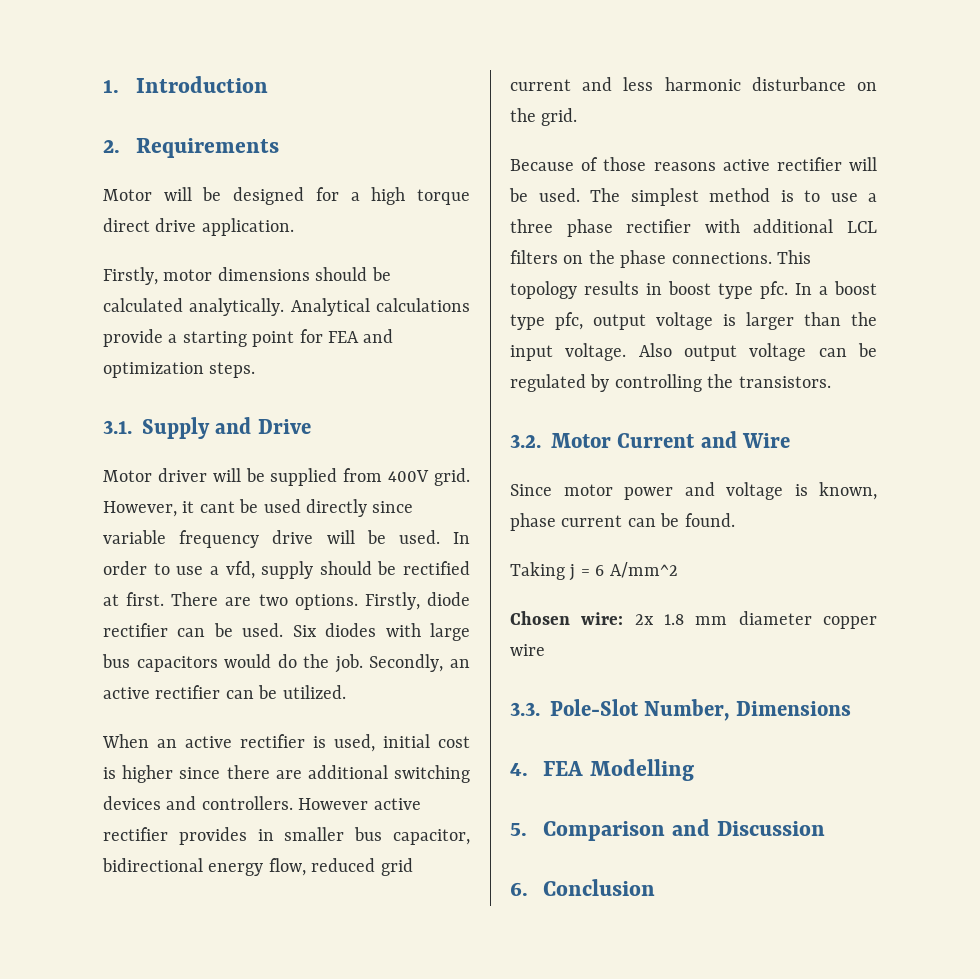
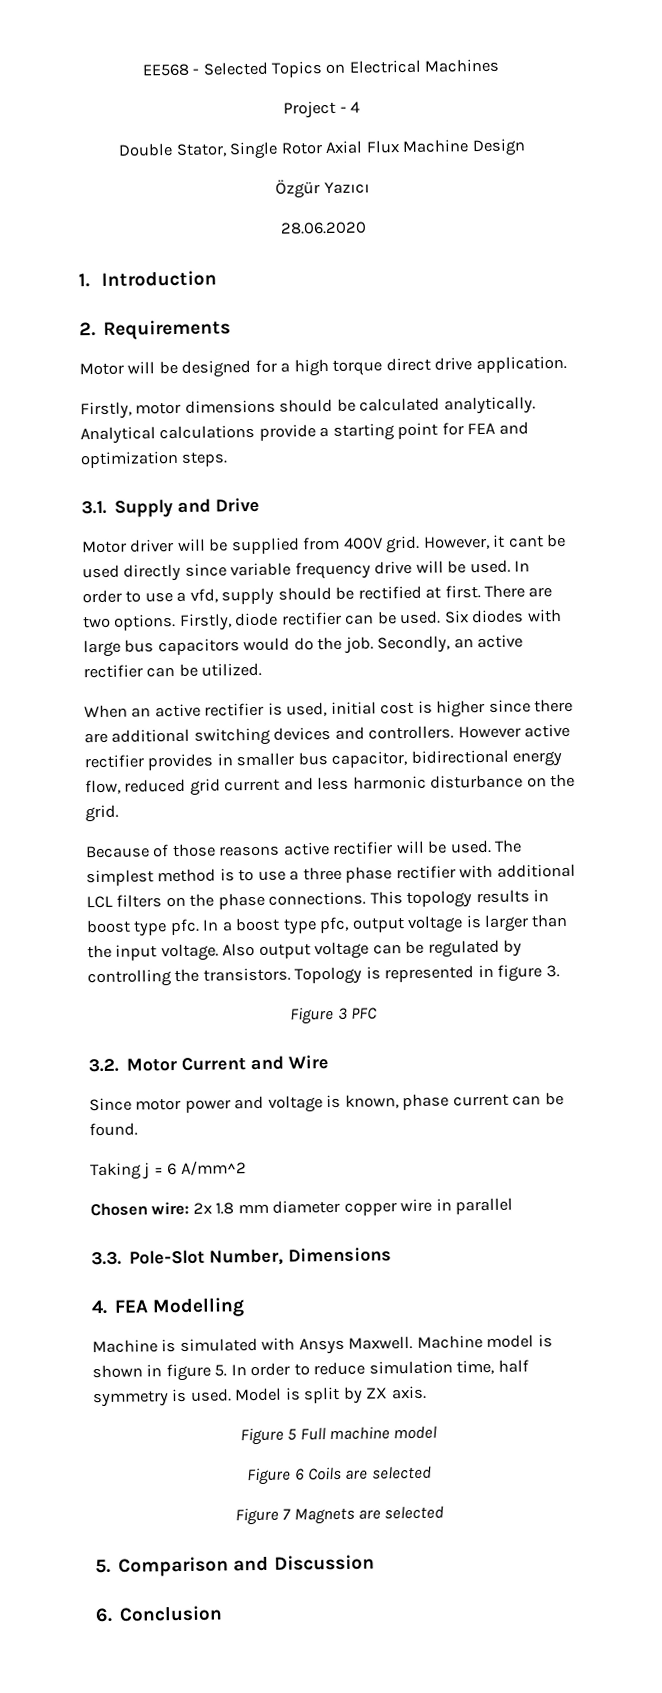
(103, 86) none -> [141,58,501,78] [283,100,360,119] [118,138,526,160] [275,179,370,199] [279,221,367,235] EE568 - Selected Topics on Electrical Machines // Project - 4 // Double Stator, Single Rotor Axial Flux Machine Design // Özgür Yazıcı // 28.06.2020 //
(831, 382) none -> [294,964,560,985] [290,1006,378,1025] Topology is represented in figure 3. // Figure 3 PFC
(545, 650) none -> [435,1197,514,1215] in parallel
(695, 770) none -> [92,1334,553,1355] [92,1359,529,1382] [93,1385,427,1408] [239,1425,438,1446] [247,1465,432,1486] [234,1505,445,1526] // Machine is simulated with Ansys Maxwell. Machine model is shown in figure 5. In order to reduce simulation time, half symmetry is used. Model is split by ZX axis. // Figure 5 Full machine model // Figure 6 Coils are selected // Figure 7 Magnets are selected

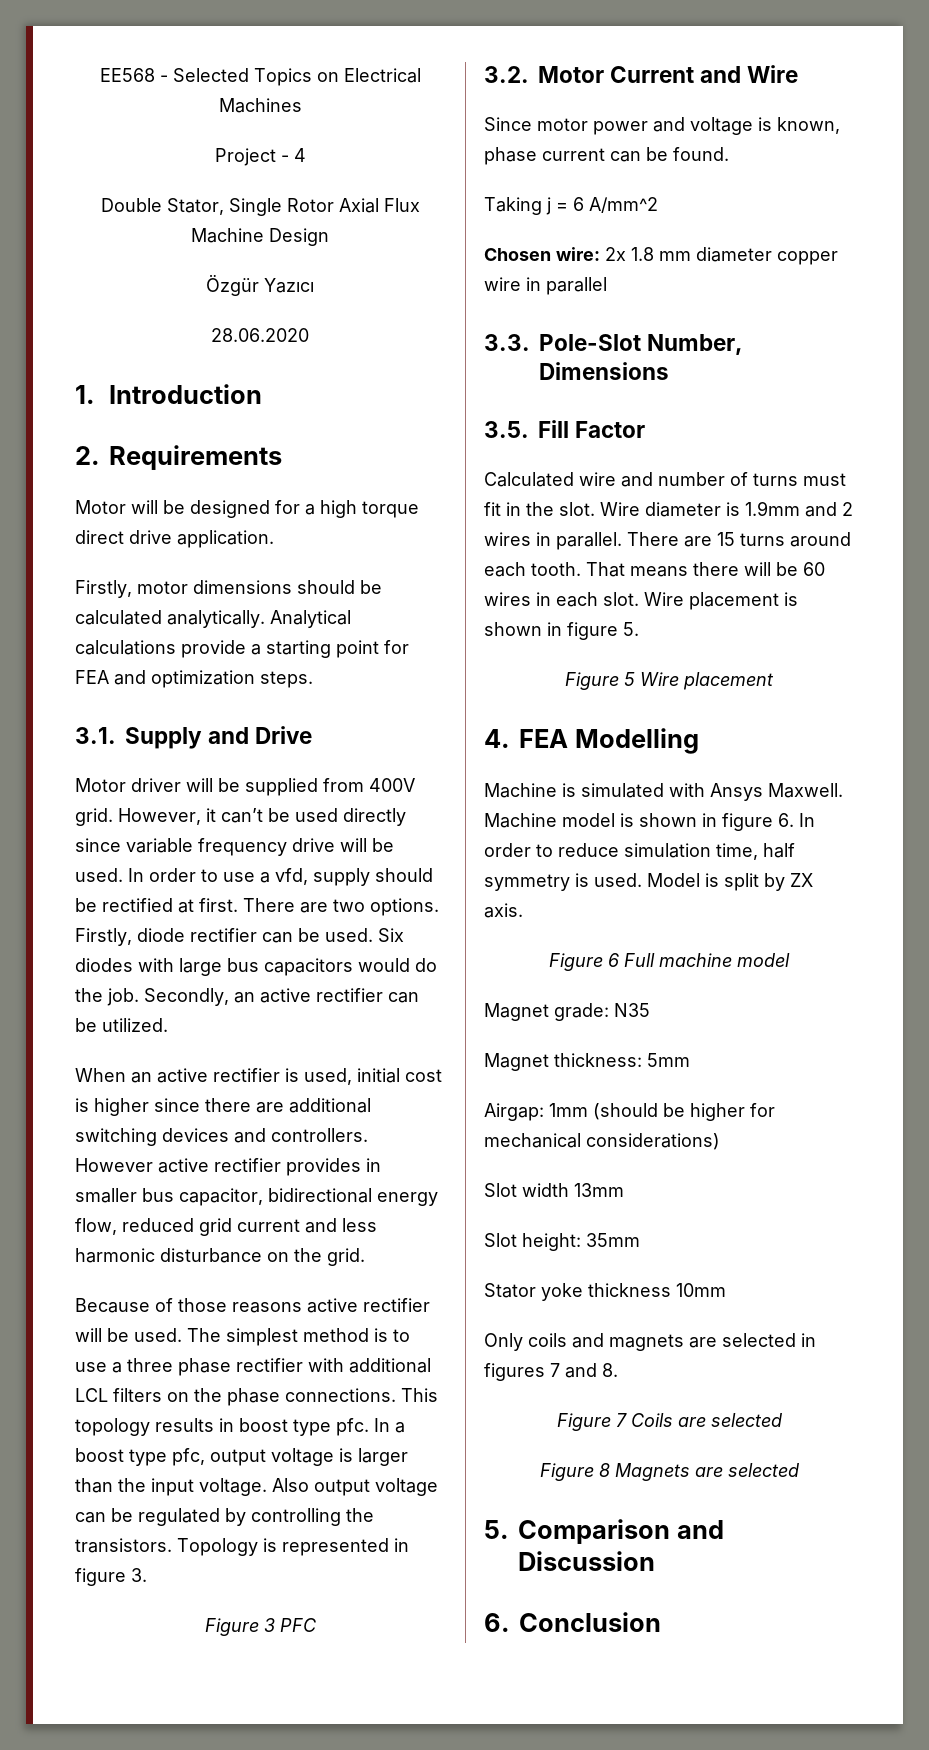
[508,535,544,548] cant -> [221,808,263,823] can’t
(393, 1255) none -> [484,420,646,438] [484,472,846,487] [484,501,853,517] [484,532,851,550] [484,562,825,577] [484,592,798,610] [484,622,639,640] [565,672,774,690] // 3.5. Fill Factor // Calculated wire and number of turns must fit in the slot. Wire diameter is 1.9mm and 2 wires in parallel. There are 15 turns around each tooth. That means there will be 60 wires in each slot. Wire placement is shown in figure 5. // Figure 5 Wire placement
[214,1364,228,1377] 5. -> [778,813,794,827] 6.
[287,1428,298,1441] 5 -> [608,953,619,967] 6
[247,1467,305,1486] // Figure 6 -> [484,1003,650,1021] [484,1053,690,1071] [484,1103,775,1121] [484,1133,720,1150] [484,1183,624,1197] [484,1233,640,1251] [484,1283,726,1301] [484,1333,816,1351] [484,1363,618,1381] [556,1413,627,1431] // Magnet grade: N35 // Magnet thickness: 5mm // Airgap: 1mm (should be higher for mechanical considerations) // Slot width 13mm // Slot height: 35mm // Stator yoke thickness 10mm // Only coils and magnets are selected in figures 7 and 8. // Figure 7
[282,1508,292,1520] 7 -> [598,1463,610,1477] 8

